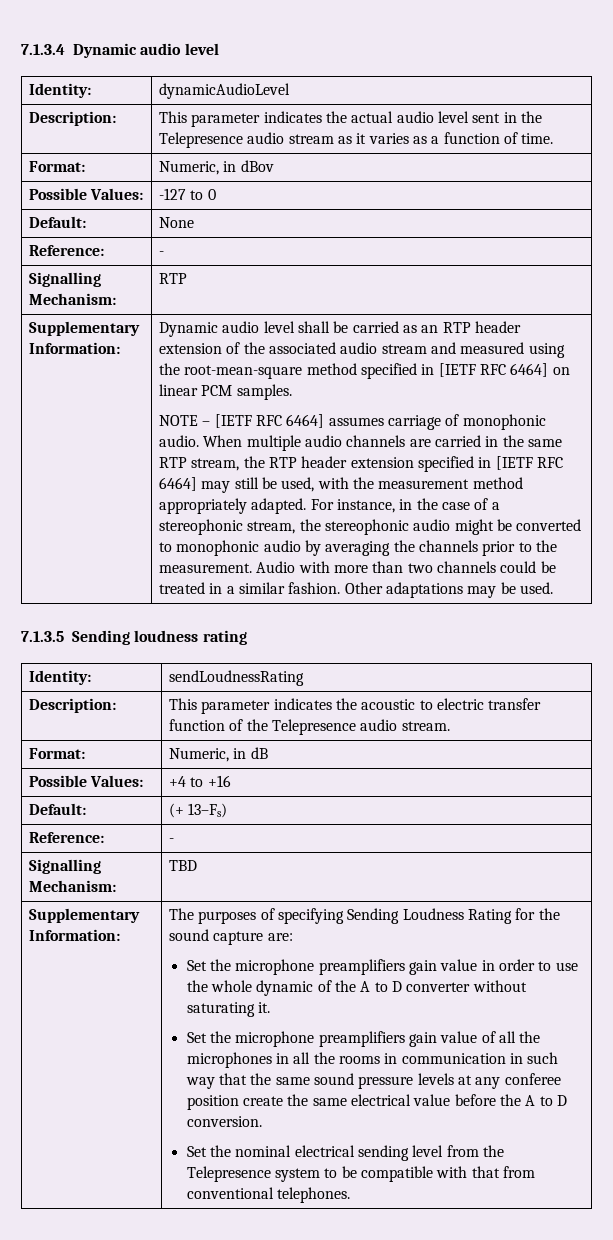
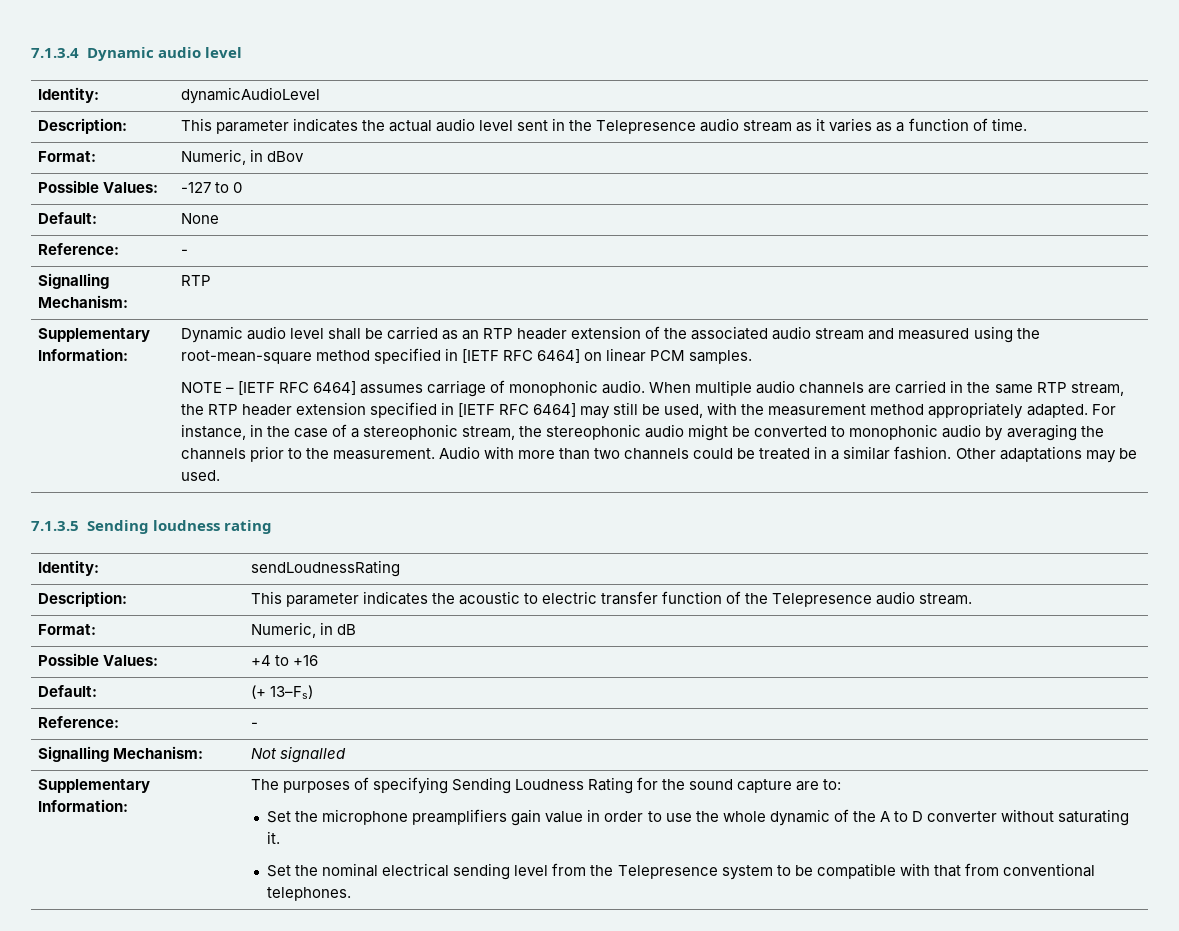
[169,860,198,871] TBD -> [250,746,346,763] Not signalled
[267,933,293,941] are: -> [796,779,842,791] are to:
[186,1031,541,1047] [186,1052,559,1068] [185,1073,561,1089] [186,1094,567,1110] [186,1116,262,1127] // Set the microphone preamplifiers gain value of all the microphones in all the rooms in communication in such way that the same sound pressure levels at any conferee position create the same electrical value before the A to D conversion. -> (281, 837) none

